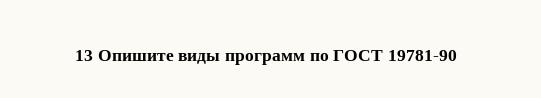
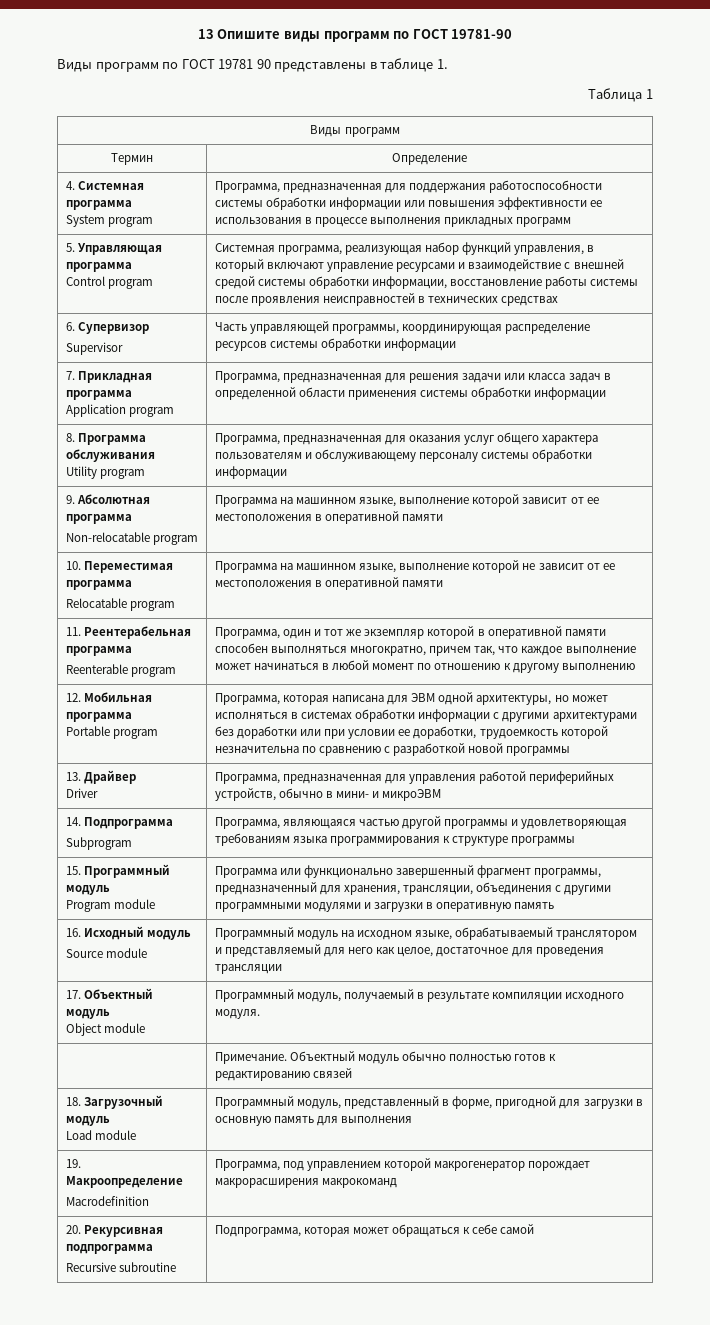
(458, 55) none -> [57,58,448,72] [588,88,653,102] [310,125,400,137] [111,153,153,165] [392,153,467,165] [65,181,144,190] [65,200,132,210] [65,215,153,227] [214,180,603,193] [214,197,603,210] [214,217,572,227] [65,243,162,255] [65,262,132,272] [65,276,153,289] [214,242,595,255] [214,259,624,272] [214,276,639,289] [214,293,559,306] [65,322,149,334] [65,342,123,355] [214,321,591,334] [214,338,457,351] [65,371,152,383] [65,390,132,400] [65,404,174,417] [214,371,611,383] [214,387,607,400] [65,433,146,445] [65,449,155,462] [65,466,145,479] [214,432,599,445] [214,449,593,462] [214,466,287,479] [65,494,150,504] [65,514,132,524] [65,532,198,545] [214,494,599,507] [214,511,444,524] [65,561,173,573] [65,580,132,590] [65,598,175,611] [214,560,615,573] [214,577,444,590] [65,626,191,639] [65,646,132,656] [65,664,176,677] [214,626,606,639] [214,643,636,656] [214,660,635,673] [65,692,152,702] [65,712,132,722] [65,726,158,739] [214,692,608,705] [214,709,637,722] [214,726,608,739] [214,743,571,756] [65,770,136,784] [65,788,98,798] [214,771,615,784] [214,788,442,801] [65,817,173,829] [65,837,132,850] [214,816,628,829] [214,833,576,846] [65,864,170,878] [65,885,110,895] [65,899,155,912] [214,865,602,878] [214,882,612,895] [214,902,555,912] [65,926,192,940] [65,948,147,958] [214,927,638,940] [214,944,604,957] [214,964,282,974] [65,988,153,999] [65,1009,110,1019] [65,1023,145,1036] [214,989,625,1002] [214,1009,260,1019] [214,1051,557,1064] [214,1068,352,1081] [65,1095,163,1109] [65,1116,110,1126] [65,1130,136,1140] [214,1096,643,1109] [214,1116,413,1126] [65,1159,81,1168] [65,1176,183,1188] [65,1196,149,1206] [214,1158,591,1171] [214,1178,397,1188] [65,1225,163,1237] [65,1244,153,1254] [65,1262,176,1272] [214,1224,535,1237] // Виды программ по ГОСТ 19781 90 представлены в таблице 1. // Таблица 1 // Виды программ // Термин | Определение // 4. Системная программа // System program | Программа, предназначенная для поддержания работоспособности системы обработки информации или повышения эффективности ее использования в процессе выполнения прикладных программ // 5. Управляющая программа // Control program | Системная программа, реализующая набор функций управления, в который включают управление ресурсами и взаимодействие с внешней средой системы обработки информации, восстановление работы системы после проявления неисправностей в технических средствах // 6. Супервизор // Supervisor | Часть управляющей программы, координирующая распределение ресурсов системы обработки информации // 7. Прикладная программа // Application program | Программа, предназначенная для решения задачи или класса задач в определенной области применения системы обработки информации // 8. Программа обслуживания // Utility program | Программа, предназначенная для оказания услуг общего характера пользователям и обслуживающему персоналу системы обработки информации // 9. Абсолютная программа // Non-relocatable program | Программа на машинном языке, выполнение которой зависит от ее местоположения в оперативной памяти // 10. Переместимая программа // Relocatable program | Программа на машинном языке, выполнение которой не зависит от ее местоположения в оперативной памяти // 11. Реентерабельная программа // Reenterable program | Программа, один и тот же экземпляр которой в оперативной памяти способен выполняться многократно, причем так, что каждое выполнение может начинаться в любой момент по отношению к другому выполнению // 12. Мобильная программа // Portable program | Программа, которая написана для ЭВМ одной архитектуры, но может исполняться в системах обработки информации с другими архитектурами без доработки или при условии ее доработки, трудоемкость которой незначительна по сравнению с разработкой новой программы // 13. Драйвер // Driver | Программа, предназначенная для управления работой периферийных устройств, обычно в мини- и микроЭВМ // 14. Подпрограмма // Subprogram | Программа, являющаяся частью другой программы и удовлетворяющая требованиям языка программирования к структуре программы // 15. Программный модуль // Program module | Программа или функционально завершенный фрагмент программы, предназначенный для хранения, трансляции, объединения с другими программными модулями и загрузки в оперативную память // 16. Исходный модуль // Source module | Программный модуль на исходном языке, обрабатываемый транслятором и представляемый для него как целое, достаточное для проведения трансляции // 17. Объектный модуль // Object module | Программный модуль, получаемый в результате компиляции исходного модуля. // | Примечание. Объектный модуль обычно полностью готов к редактированию связей // 18. Загрузочный модуль // Load module | Программный модуль, представленный в форме, пригодной для загрузки в основную память для выполнения // 19. Макроопределение // Macrodefinition | Программа, под управлением которой макрогенератор порождает макрорасширения макрокоманд // 20. Рекурсивная подпрограмма // Recursive subroutine | Подпрограмма, которая может обращаться к себе самой

